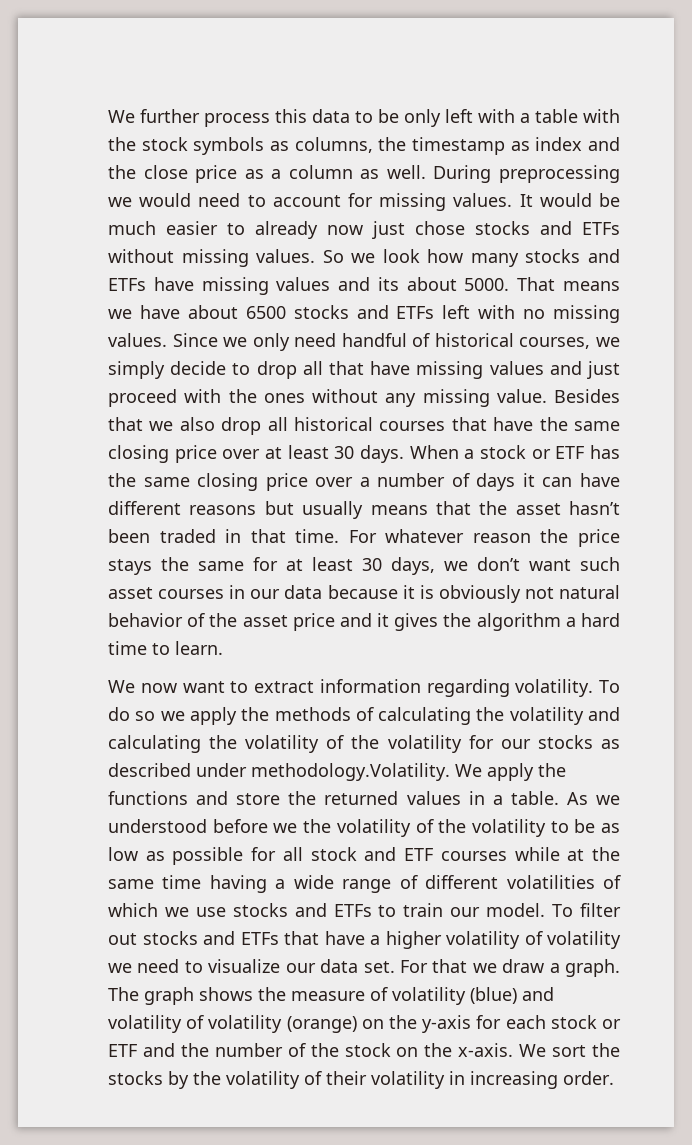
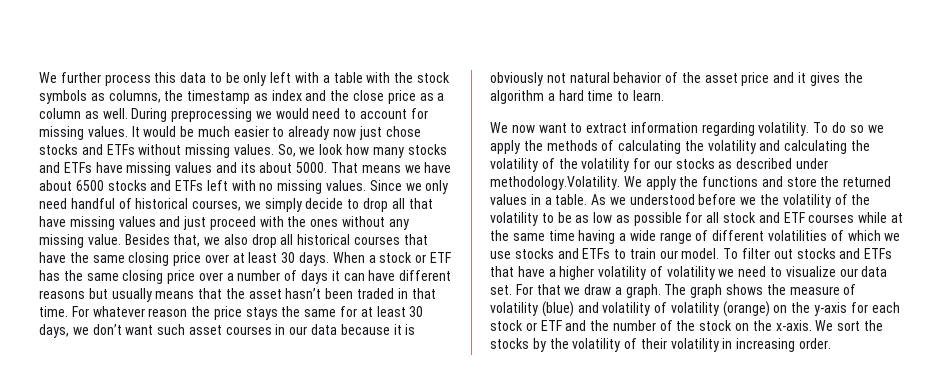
[322,250,344,263] So -> [277,144,296,157] So,
[108,417,143,431] that -> [173,234,201,247] that,

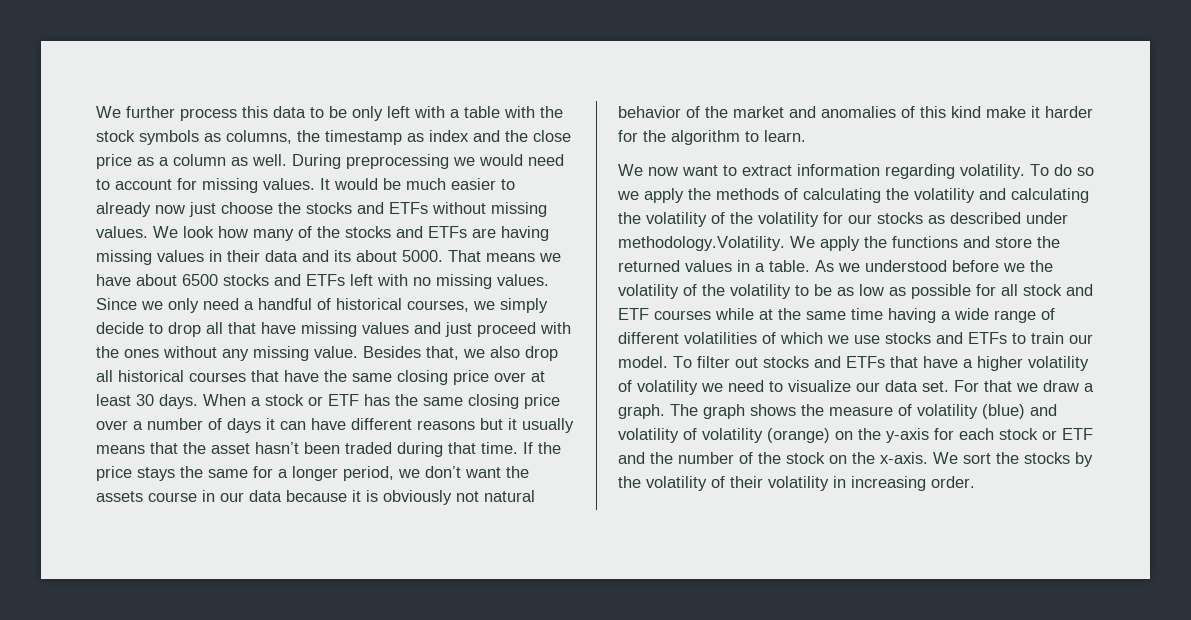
[385,126,421,137] chose -> [221,202,301,214] choose the
[277,144,316,157] So, we -> [153,226,178,238] We
[407,144,447,155] [39,162,213,176] stocks and ETFs have missing values -> [298,226,549,241] [96,250,298,265] of the stocks and ETFs are having missing values in their data
(67, 203) none -> [244,301,254,310] a
(108, 293) none -> [508,418,517,430] it
[397,288,408,299] in -> [397,442,443,457] during
[71,306,188,317] For whatever reason -> [523,442,533,454] If
[360,306,424,317] [39,324,272,338] at least 30 days, we don’t want such asset courses -> [278,466,529,481] [96,491,197,502] a longer period, we don’t want the assets course
[704,72,863,86] [490,90,614,104] asset price and it gives the algorithm a hard time -> [733,106,1093,118] [618,130,740,145] market and anomalies of this kind make it harder for the algorithm

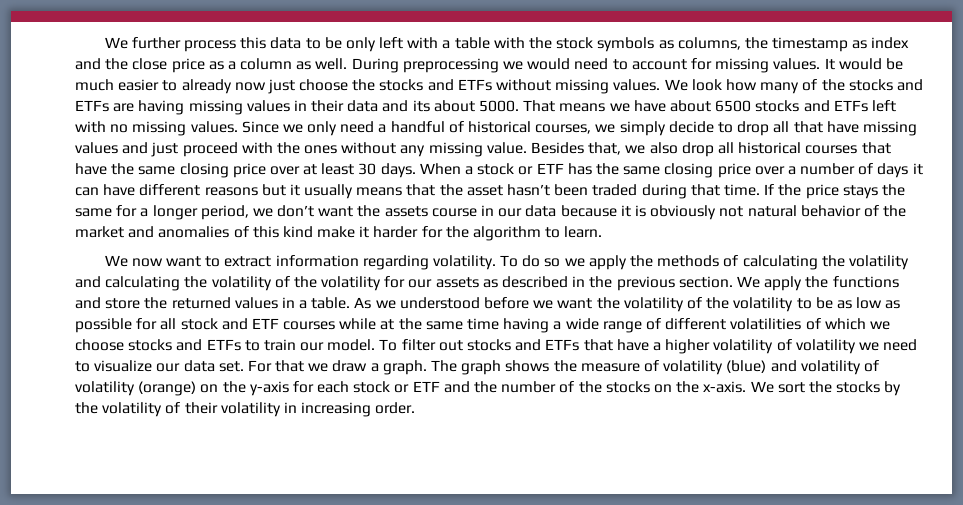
[877,212,923,224] stocks -> [435,277,479,288] assets
[1026,212,1068,224] [618,236,785,251] under methodology.Volatility. -> [572,276,733,291] in the previous section.
(1025, 267) none -> [557,298,593,309] want
[854,335,880,344] use -> [75,339,124,351] choose
[786,452,825,464] stock -> [605,381,650,393] stocks

